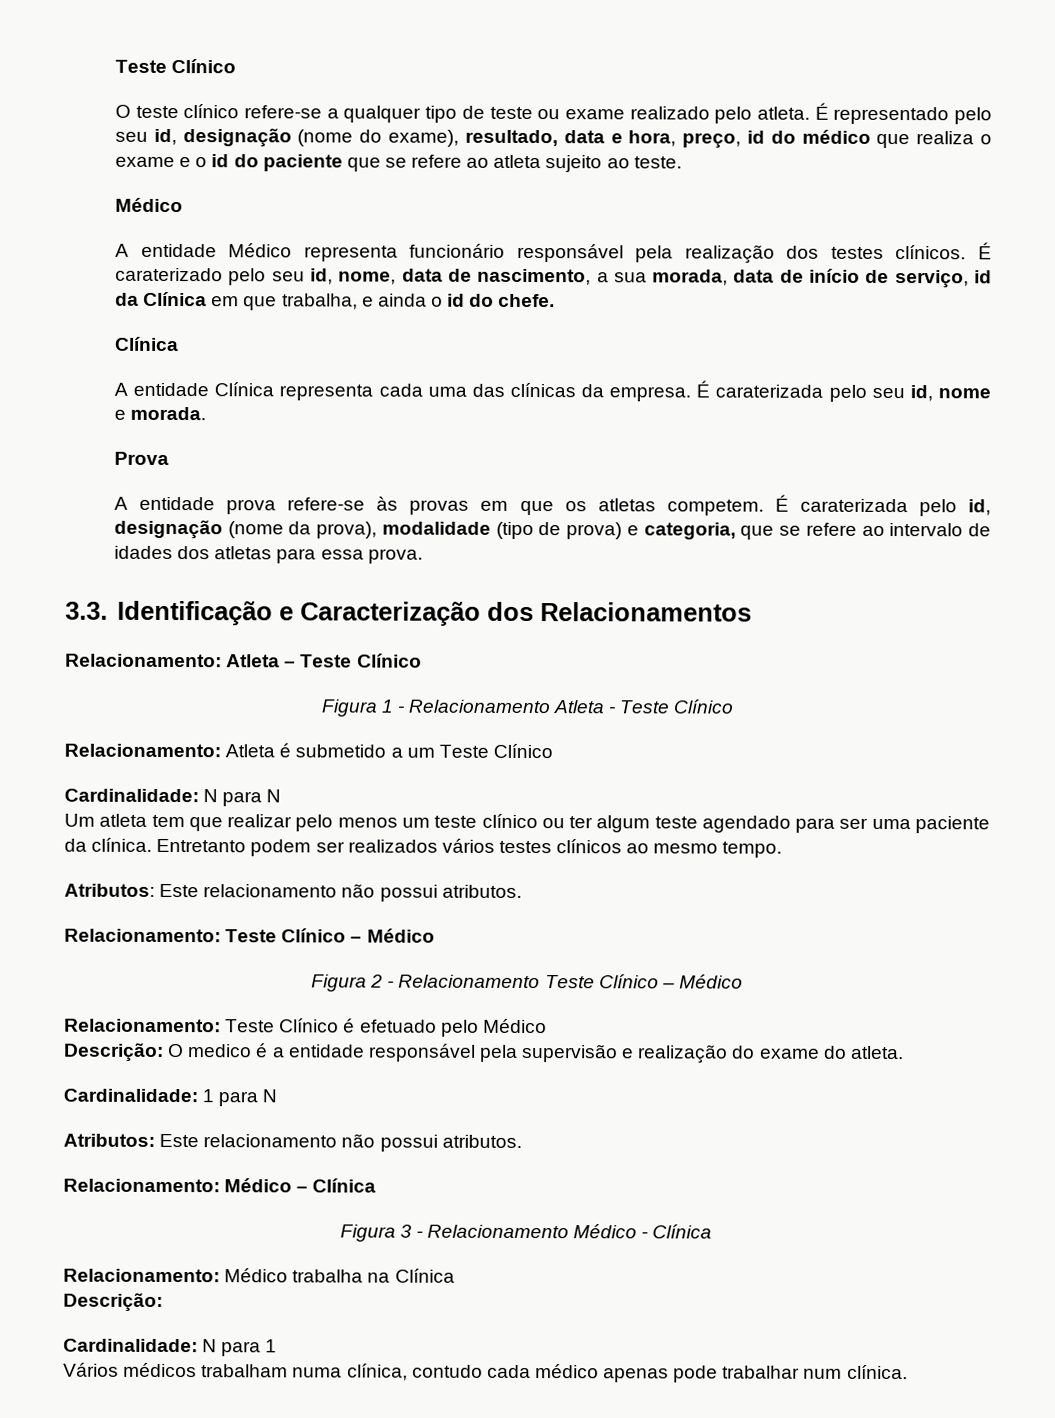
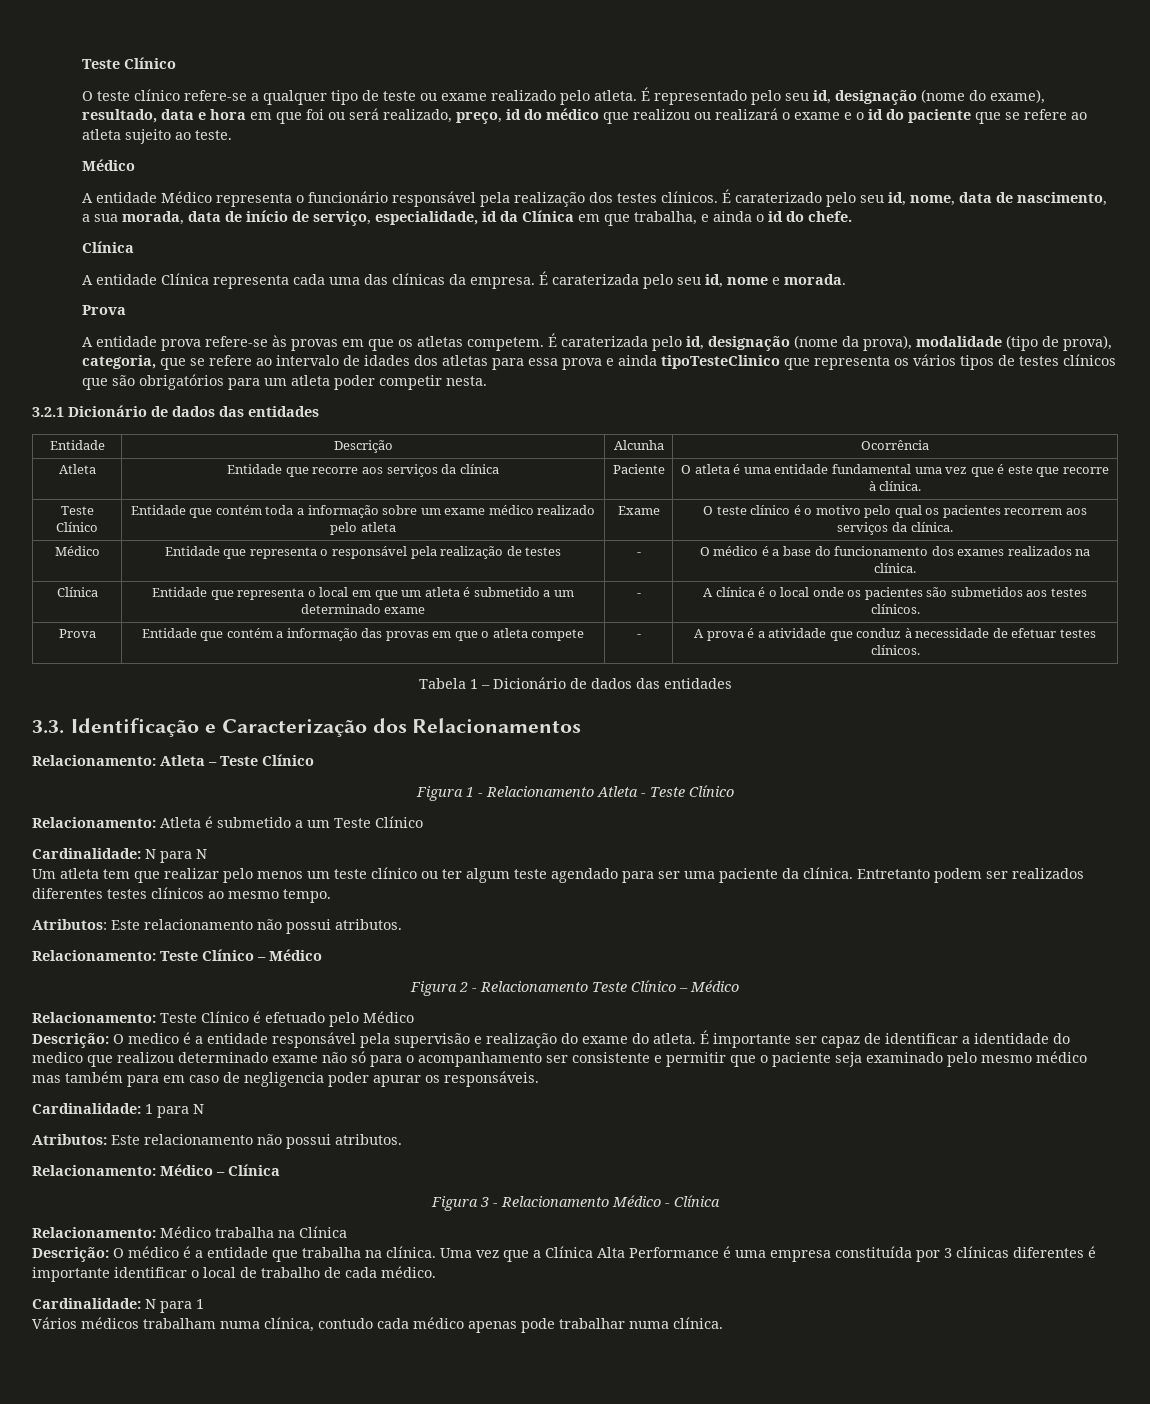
[628,130,677,147] hora, -> [210,108,453,124] hora em que foi ou será realizado,
[916,131,975,145] realiza -> [633,108,779,120] realizou ou realizará
(398, 253) none -> [296,195,305,203] o
(969, 279) none -> [375,211,479,225] especialidade,
[566,522,639,540] prova) e -> [1063,335,1113,351] prova),
[367,548,423,564] prova. -> [562,354,1117,370] [82,374,488,390] [32,405,319,417] [49,440,105,450] [333,440,393,453] [613,440,664,450] [861,440,929,450] [58,464,96,474] [227,464,499,477] [612,464,665,474] [681,464,1109,477] [868,481,922,491] [60,506,94,515] [56,522,98,532] [130,505,596,518] [330,522,396,535] [617,506,660,515] [703,505,1087,518] [837,522,953,535] [54,546,100,556] [164,546,562,559] [636,552,641,556] [699,546,1091,556] [874,563,916,573] [56,587,98,597] [152,587,574,600] [300,604,426,614] [636,593,641,597] [703,587,1087,600] [870,604,920,614] [58,629,96,638] [141,628,585,641] [636,634,641,638] [694,628,1096,641] [870,645,920,655] [418,677,732,689] prova e ainda tipoTesteClinico que representa os vários tipos de testes clínicos que são obrigatórios para um atleta poder competir nesta. // 3.2.1 Dicionário de dados das entidades // Entidade | Descrição | Alcunha | Ocorrência // Atleta | Entidade que recorre aos serviços da clínica | Paciente | O atleta é uma entidade fundamental uma vez que é este que recorre à clínica. // Teste Clínico | Entidade que contém toda a informação sobre um exame médico realizado pelo atleta | Exame | O teste clínico é o motivo pelo qual os pacientes recorrem aos serviços da clínica. // Médico | Entidade que representa o responsável pela realização de testes | - | O médico é a base do funcionamento dos exames realizados na clínica. // Clínica | Entidade que representa o local em que um atleta é submetido a um determinado exame | - | A clínica é o local onde os pacientes são submetidos aos testes clínicos. // Prova | Entidade que contém a informação das provas em que o atleta compete | - | A prova é a atividade que conduz à necessidade de efetuar testes clínicos. // Tabela 1 – Dicionário de dados das entidades
[441,838,495,853] vários -> [32,888,103,899] diferentes
(904, 1052) none -> [700,1030,1070,1048] [32,1051,1087,1067] [32,1071,539,1087] É importante ser capaz de identificar a identidade do medico que realizou determinado exame não só para o acompanhamento ser consistente e permitir que o paciente seja examinado pelo mesmo médico mas também para em caso de negligencia poder apurar os responsáveis.
(163, 1302) none -> [113,1246,1096,1262] [32,1266,436,1282] O médico é a entidade que trabalha na clínica. Uma vez que a Clínica Alta Performance é uma empresa constituída por 3 clínicas diferentes é importante identificar o local de trabalho de cada médico.
[803,1368,843,1379] num -> [629,1321,669,1329] numa

